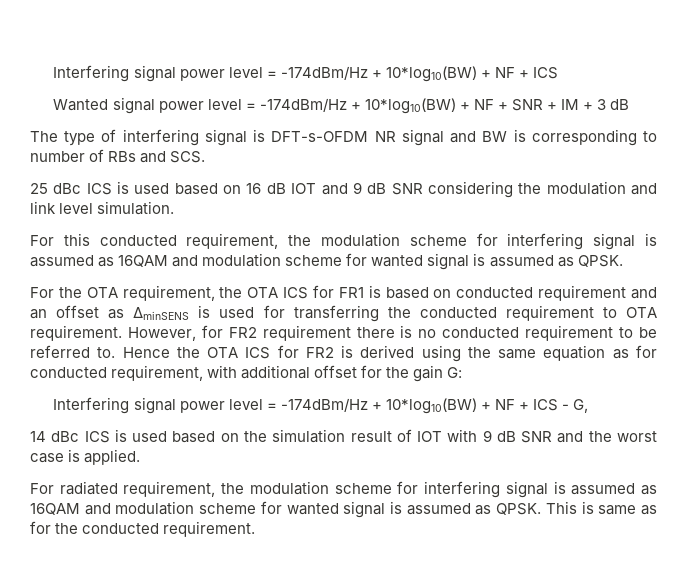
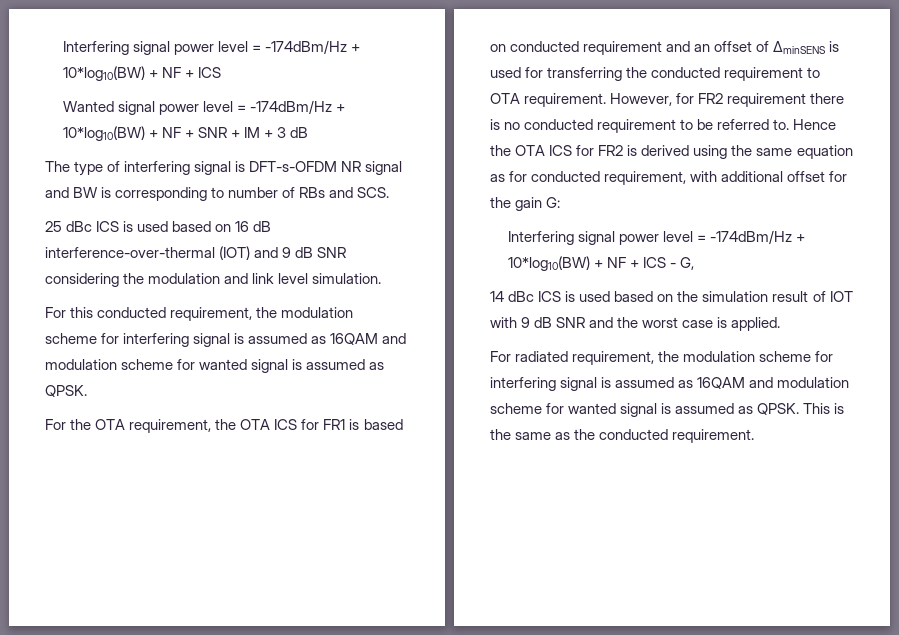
[291,183,317,194] IOT -> [45,246,251,260] interference-over-thermal (IOT)
[108,309,125,319] as -> [756,41,770,52] of
(594, 507) none -> [490,429,511,440] the
[30,521,51,534] for -> (571, 436) none

